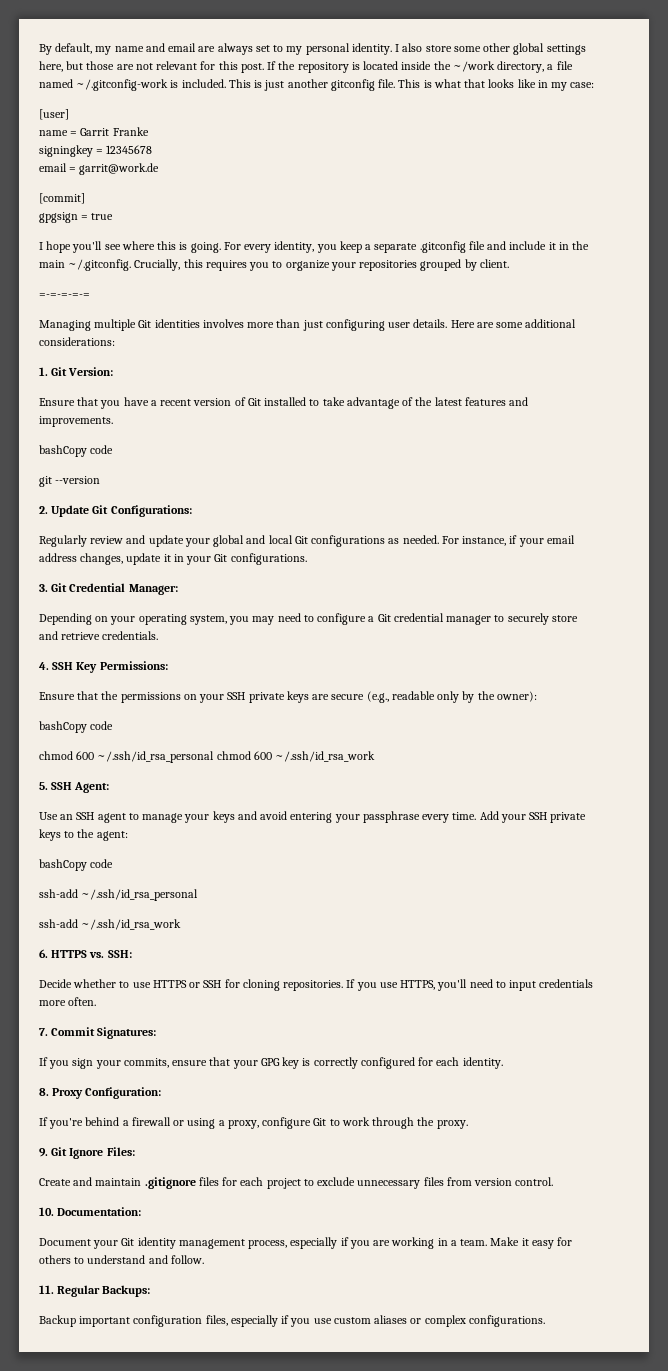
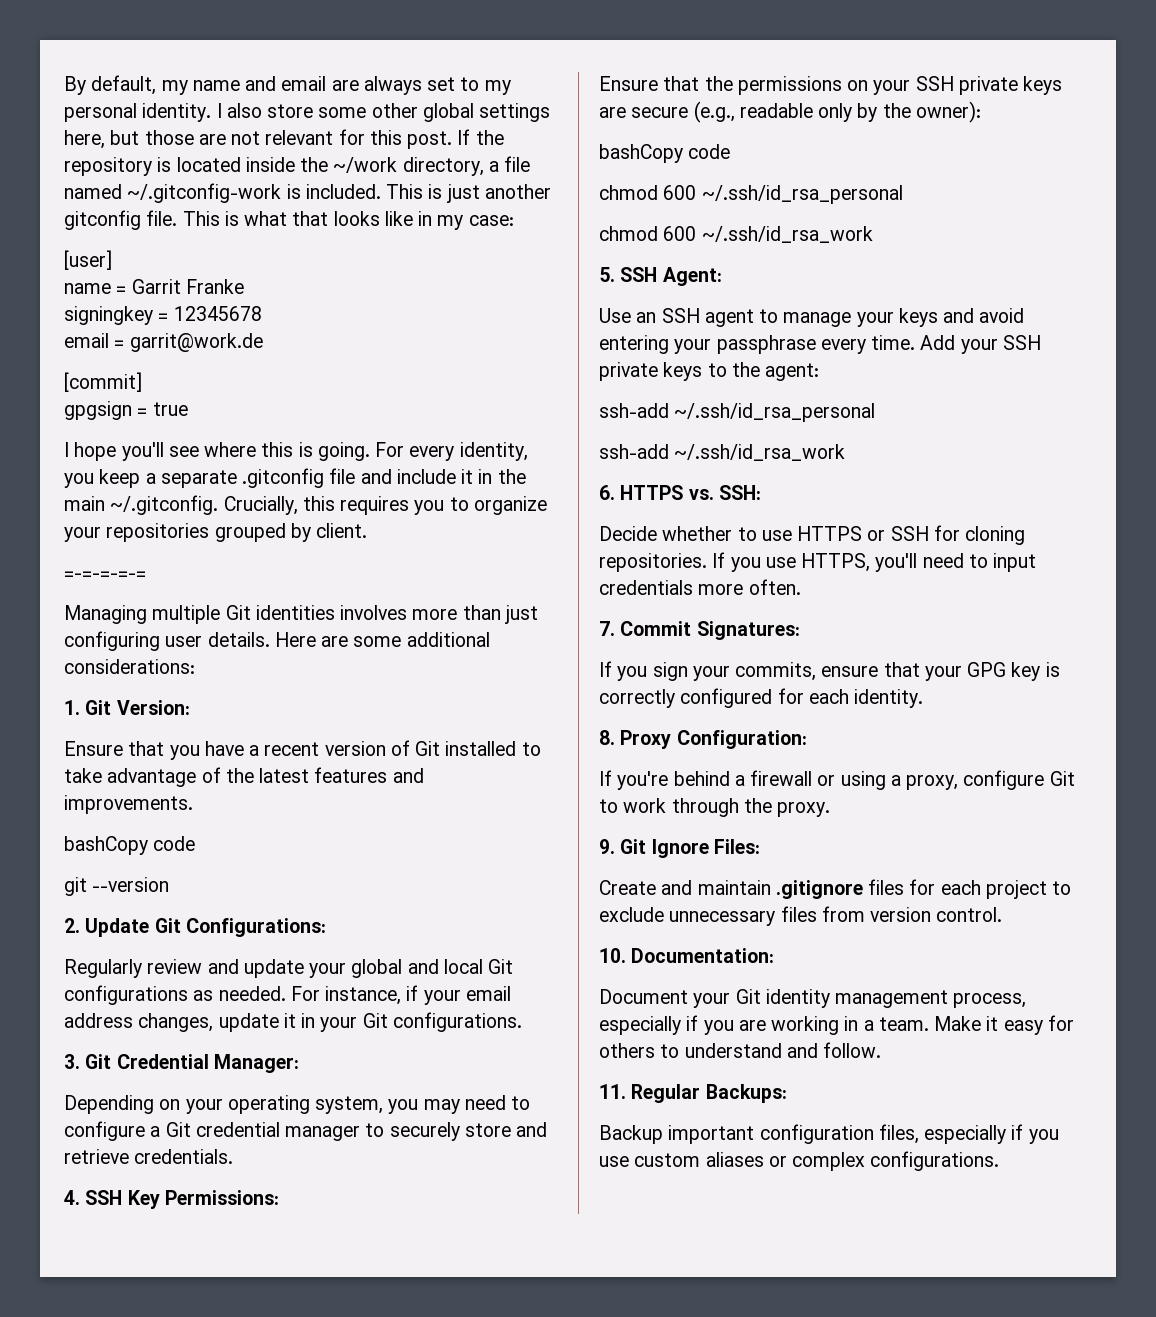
(215, 757) none -> (903, 194) //
[39,859,114,871] // bashCopy code -> (820, 372) none

